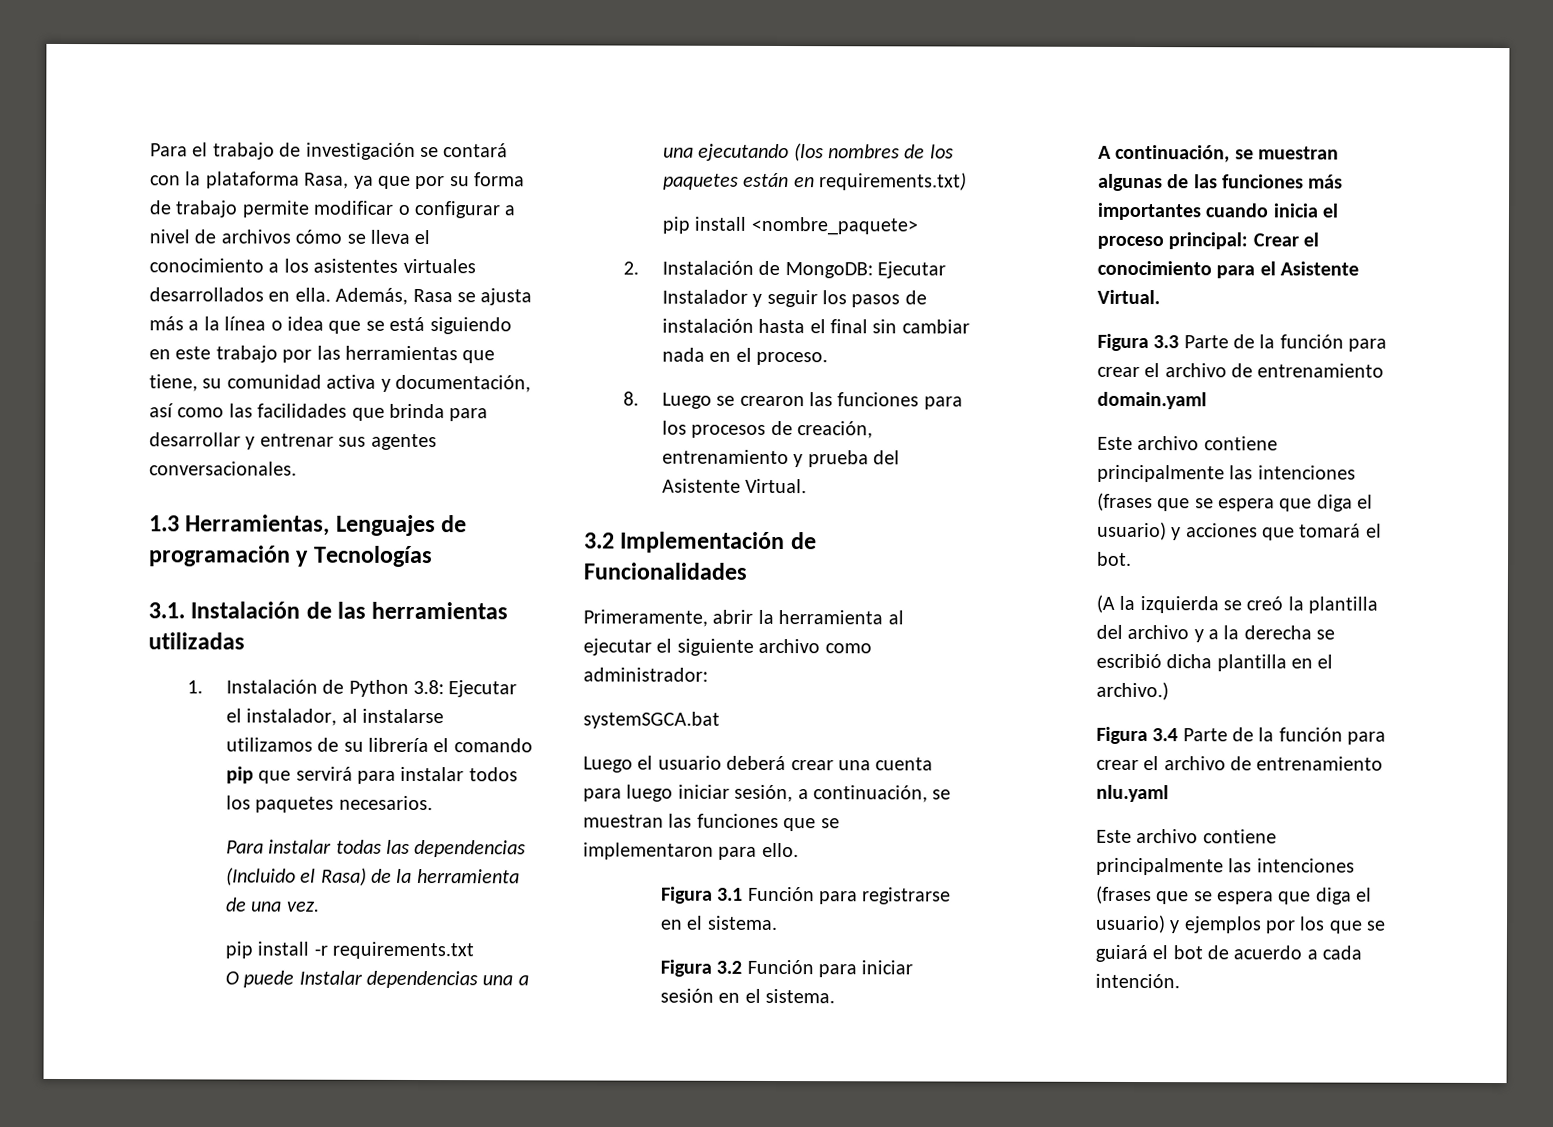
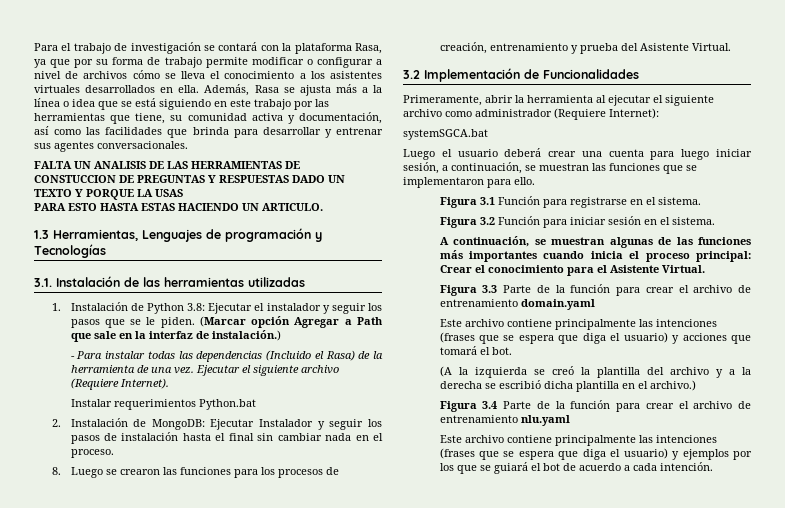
(297, 468) none -> [34,161,300,169] [34,175,345,183] [34,189,183,200] [34,203,323,211] // FALTA UN ANALISIS DE LAS HERRAMIENTAS DE CONSTUCCION DE PREGUNTAS Y RESPUESTAS DADO UN TEXTO Y PORQUE LA USAS // PARA ESTO HASTA ESTAS HACIENDO UN ARTICULO.
[246,708,444,726] [225,737,533,753] [225,766,518,784] [225,795,433,813] instalador, al instalarse utilizamos de su librería el comando pip que servirá para instalar todos los paquetes necesarios. // -> [266,303,382,314] [70,316,384,328] [70,330,281,342] [70,356,75,359] instalador y seguir los pasos que se le piden. (Marcar opción Agregar a Path que sale en la interfaz de instalación.) // -
[224,941,474,960] [224,970,529,989] [662,143,954,162] [662,172,967,191] [661,216,918,236] // pip install -r requirements.txt // O puede Instalar dependencias una a una ejecutando (los nombres de los paquetes están en requirements.txt) // pip install <nombre_paquete> -> [195,365,339,376] [70,378,169,390] [70,399,256,410] Ejecutar el siguiente archivo (Requiere Internet). // Instalar requerimientos Python.bat
[583,667,708,682] administrador: -> [475,108,659,120] administrador (Requiere Internet):

